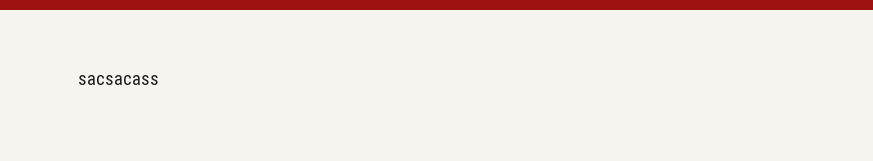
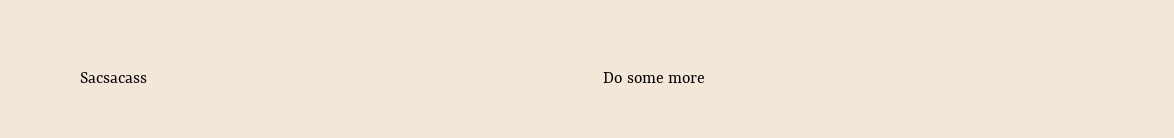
[78,75,159,85] sacsacass -> [80,72,147,83] [603,72,706,83] Sacsacass // Do some more

